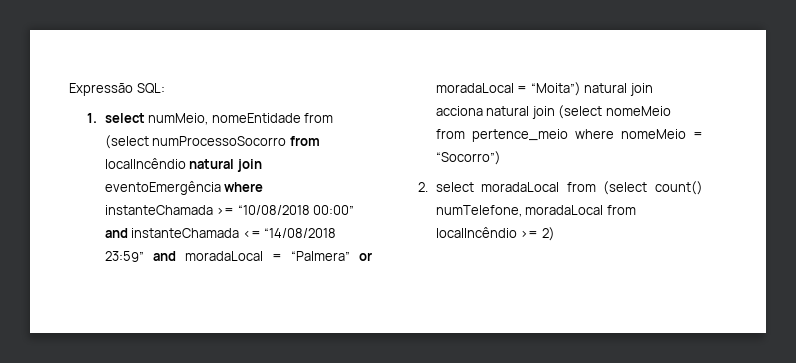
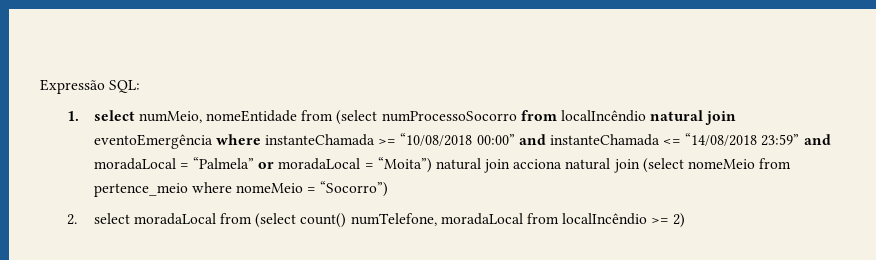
[290,251,350,261] “Palmera” -> [192,157,254,169] “Palmela”

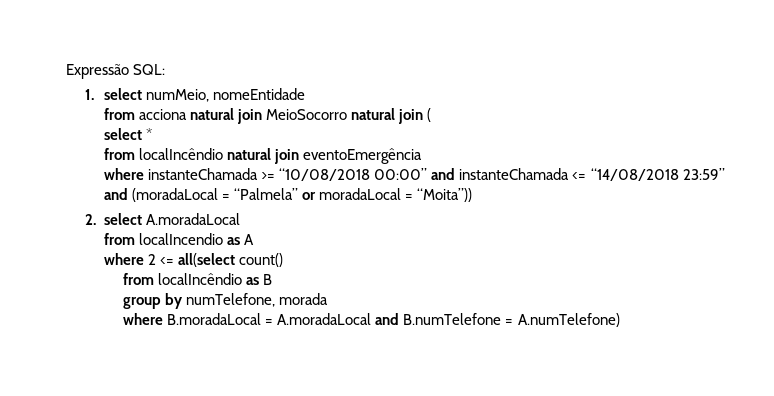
[301,110,517,125] from (select numProcessoSocorro -> [104,108,432,124] [104,128,153,140] // from acciona natural join MeioSocorro natural join ( // select * //
(213, 141) none -> (423, 156) //
[93,158,176,170] moradaLocal -> [132,188,219,202] (moradaLocal
[377,157,792,173] [93,181,389,197] [66,213,686,228] “Moita”) natural join acciona natural join (select nomeMeio from pertence_meio where nomeMeio = “Socorro”) // 2. select moradaLocal from (select count() numTelefone, moradaLocal from localIncêndio >= 2) -> [417,188,473,202] [85,213,241,225] [104,233,255,245] [104,253,284,267] [123,273,273,285] [123,293,329,309] [123,313,620,327] “Moita”)) // 2. select A.moradaLocal // from localIncendio as A // where 2 <= all(select count() // from localIncêndio as B // group by numTelefone, morada // where B.moradaLocal = A.moradaLocal and B.numTelefone = A.numTelefone)

